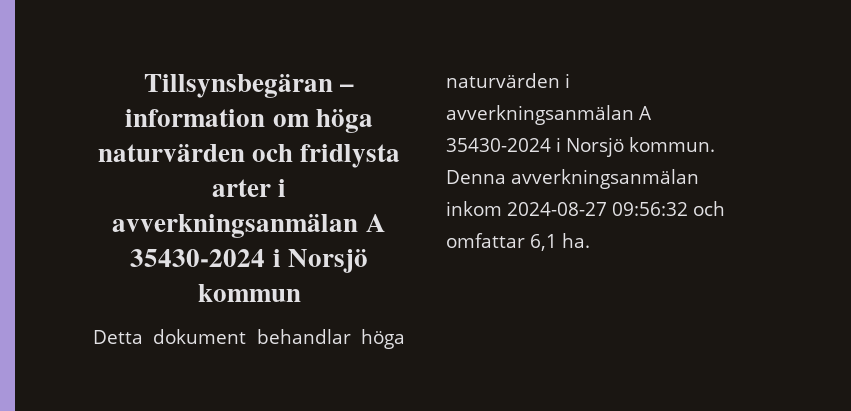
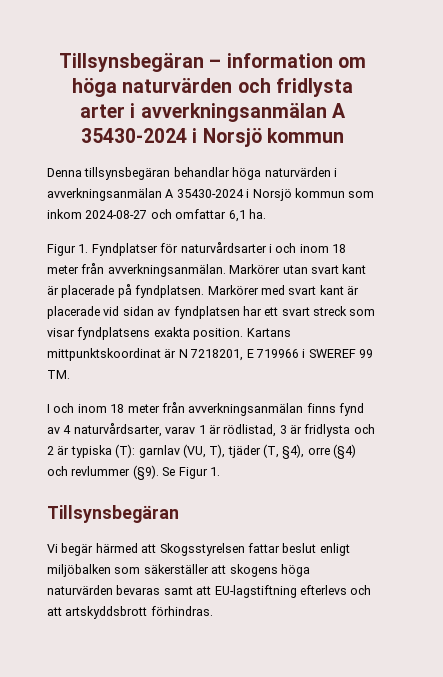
[93,329,247,344] Detta dokument -> [47,167,171,180] Denna tillsynsbegäran
[629,137,715,152] [446,169,699,189] kommun. Denna avverkningsanmälan -> [294,188,375,198] kommun som
[612,202,688,216] 09:56:32 -> (148, 214) none
(590, 240) none -> [47,242,346,256] [47,263,367,277] [47,284,359,298] [47,306,376,319] [47,327,291,340] [47,348,373,361] [47,370,70,379] [47,402,364,416] [47,423,375,437] [47,444,357,459] [47,465,220,480] [47,505,179,523] [47,543,350,556] [47,564,310,577] [47,585,372,598] [47,606,213,619] // Figur 1. Fyndplatser för naturvårdsarter i och inom 18 meter från avverkningsanmälan. Markörer utan svart kant är placerade på fyndplatsen. Markörer med svart kant är placerade vid sidan av fyndplatsen har ett svart streck som visar fyndplatsens exakta position. Kartans mittpunktskoordinat är N 7218201, E 719966 i SWEREF 99 TM. // I och inom 18 meter från avverkningsanmälan finns fynd av 4 naturvårdsarter, varav 1 är rödlistad, 3 är fridlysta och 2 är typiska (T): garnlav (VU, T), tjäder (T, §4), orre (§4) och revlummer (§9). Se Figur 1. // Tillsynsbegäran // Vi begär härmed att Skogsstyrelsen fattar beslut enligt miljöbalken som säkerställer att skogens höga naturvärden bevaras samt att EU-lagstiftning efterlevs och att artskyddsbrott förhindras.

